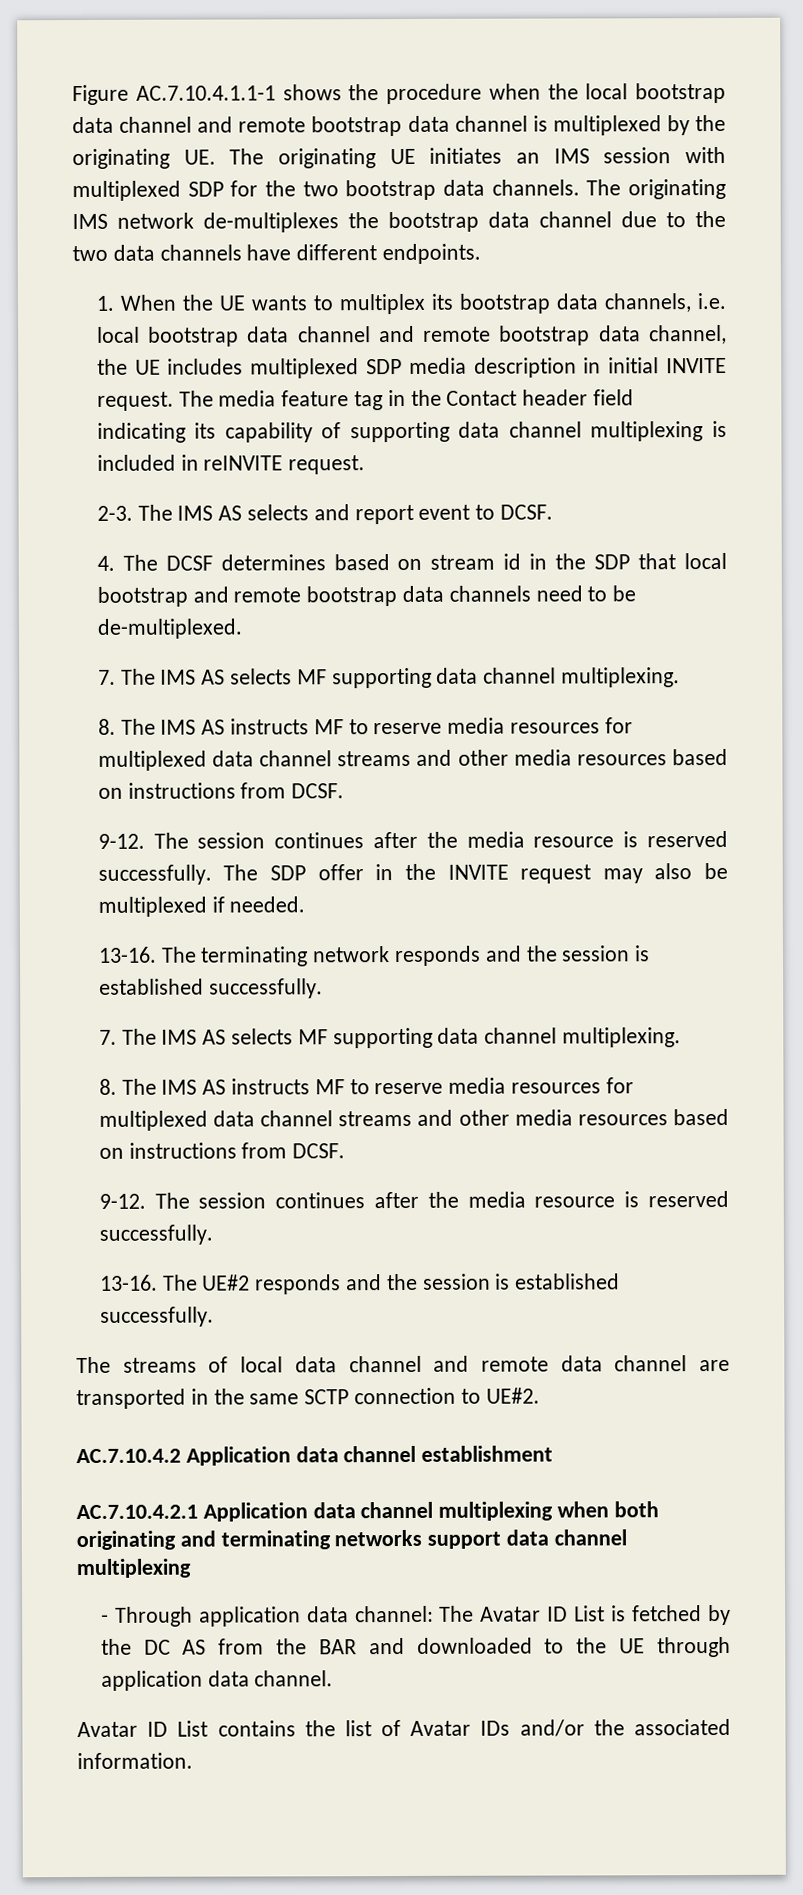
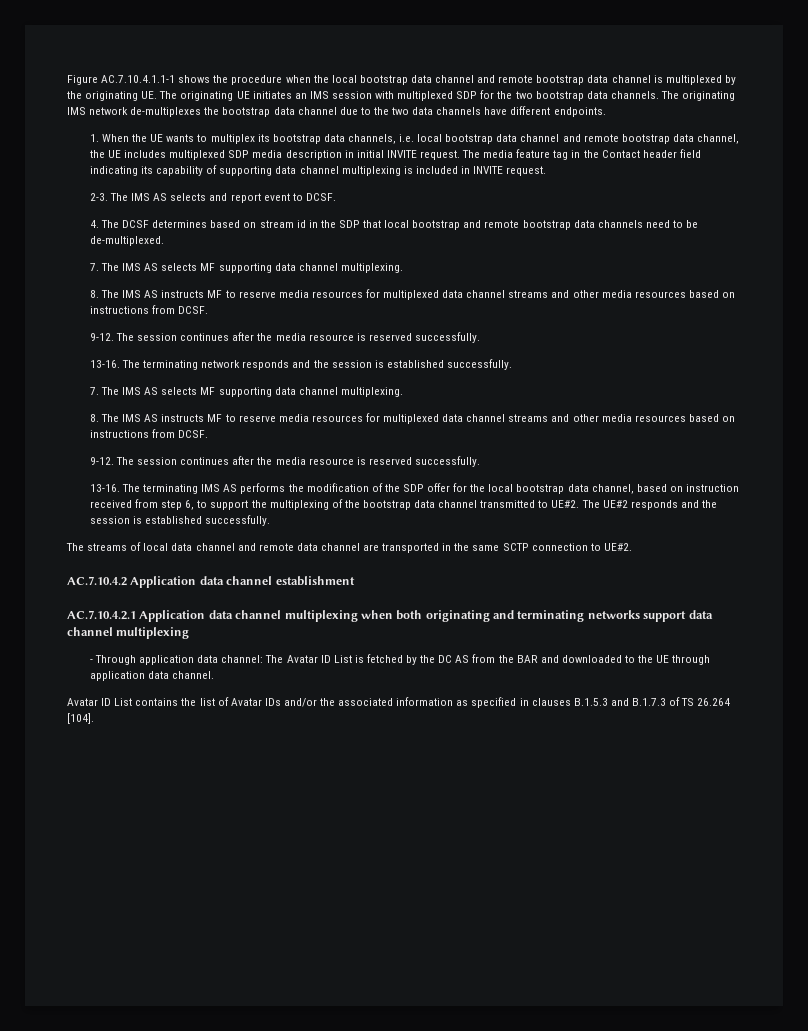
[203,455,284,471] reINVITE -> [473,166,504,174] INVITE
[223,862,729,884] [97,896,306,917] The SDP offer in the INVITE request may also be multiplexed if needed. -> (480, 337) none
(198, 1282) none -> [143,483,740,494] [89,499,600,510] terminating IMS AS performs the modification of the SDP offer for the local bootstrap data channel, based on instruction received from step 6, to support the multiplexing of the bootstrap data channel transmitted to UE#2. The
[77,1752,193,1770] information. -> [396,697,731,708] [67,713,94,724] information as specified in clauses B.1.5.3 and B.1.7.3 of TS 26.264 [104].

